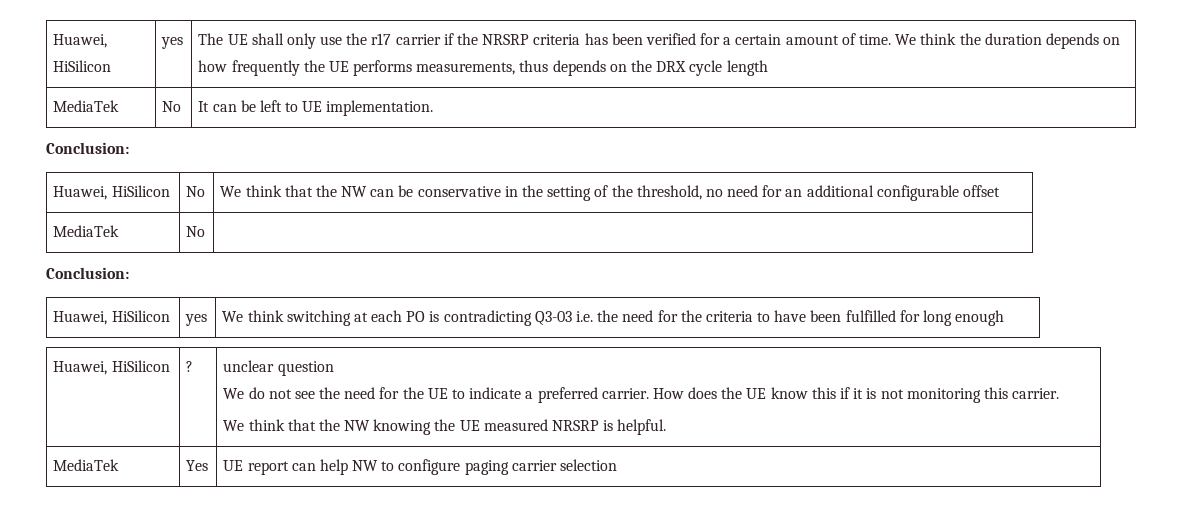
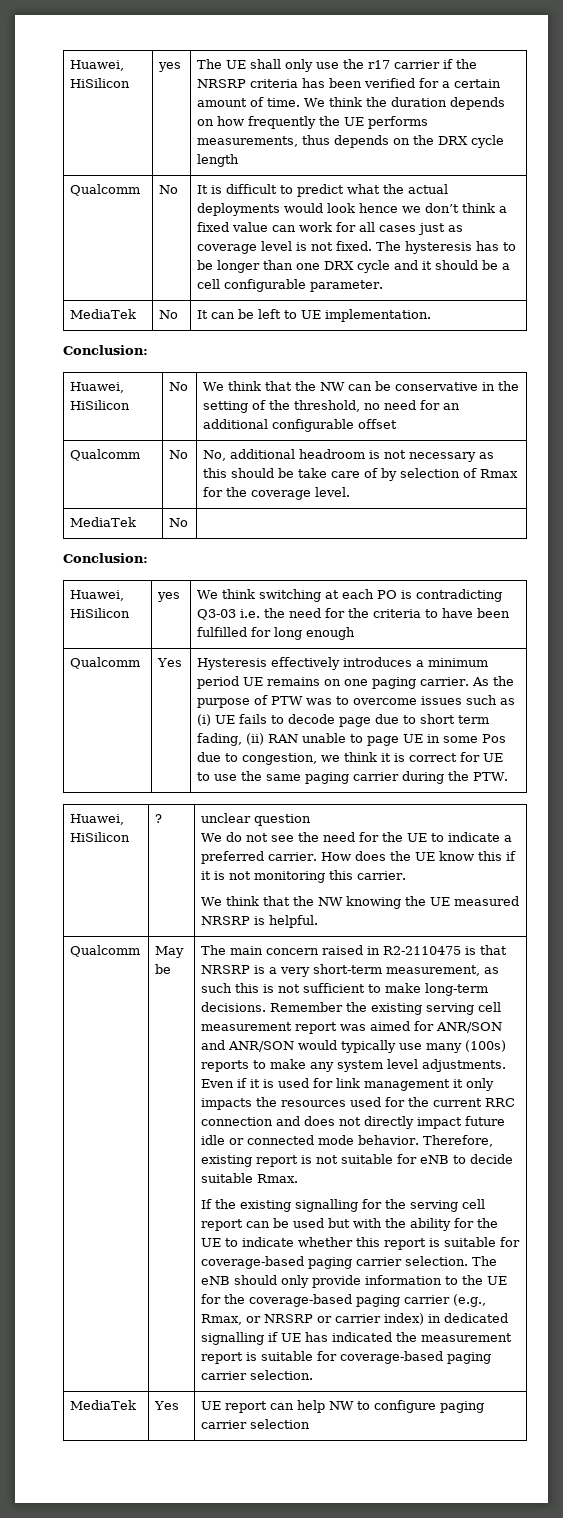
(768, 68) none -> [70,184,141,196] [159,185,179,194] [197,184,449,197] [197,203,508,216] [197,222,464,235] [197,241,517,254] [197,260,511,273] [197,279,384,292] // Qualcomm | No | It is difficult to predict what the actual deployments would look hence we don’t think a fixed value can work for all cases just as coverage level is not fixed. The hysteresis has to be longer than one DRX cycle and it should be a cell configurable parameter.
(1001, 191) none -> [70,449,141,461] [169,450,189,459] [203,449,495,462] [203,468,519,481] [203,487,351,500] // Qualcomm | No | No, additional headroom is not necessary as this should be take care of by selection of Rmax for the coverage level.
(1005, 318) none -> [70,657,141,669] [157,658,183,667] [197,657,489,670] [197,676,515,689] [197,695,516,708] [197,714,490,727] [197,733,507,746] [197,752,504,765] [197,771,509,784] // Qualcomm | Yes | Hysteresis effectively introduces a minimum period UE remains on one paging carrier. As the purpose of PTW was to overcome issues such as (i) UE fails to decode page due to short term fading, (ii) RAN unable to page UE in some Pos due to congestion, we think it is correct for UE to use the same paging carrier during the PTW.
(667, 427) none -> [70,945,141,957] [155,946,185,958] [155,964,172,974] [201,945,508,955] [201,964,500,977] [201,983,489,996] [201,1002,502,1015] [201,1021,503,1034] [201,1040,507,1053] [201,1059,507,1072] [201,1078,495,1091] [201,1097,516,1110] [201,1116,506,1129] [201,1135,494,1147] [201,1154,514,1167] [201,1173,299,1183] [201,1199,486,1212] [201,1218,499,1231] [201,1237,521,1250] [201,1256,498,1269] [201,1275,508,1288] [201,1294,487,1307] [201,1313,509,1325] [201,1332,513,1345] [201,1351,492,1364] [201,1370,314,1380] // Qualcomm | May be | The main concern raised in R2-2110475 is that NRSRP is a very short-term measurement, as such this is not sufficient to make long-term decisions. Remember the existing serving cell measurement report was aimed for ANR/SON and ANR/SON would typically use many (100s) reports to make any system level adjustments. Even if it is used for link management it only impacts the resources used for the current RRC connection and does not directly impact future idle or connected mode behavior. Therefore, existing report is not suitable for eNB to decide suitable Rmax. // If the existing signalling for the serving cell report can be used but with the ability for the UE to indicate whether this report is suitable for coverage-based paging carrier selection. The eNB should only provide information to the UE for the coverage-based paging carrier (e.g., Rmax, or NRSRP or carrier index) in dedicated signalling if UE has indicated the measurement report is suitable for coverage-based paging carrier selection.

